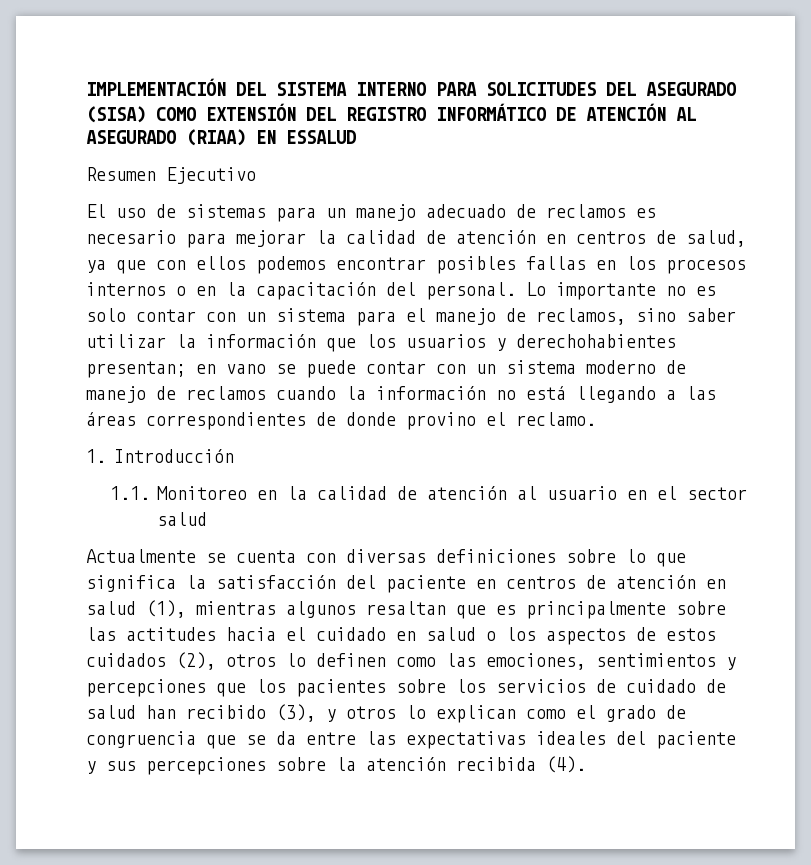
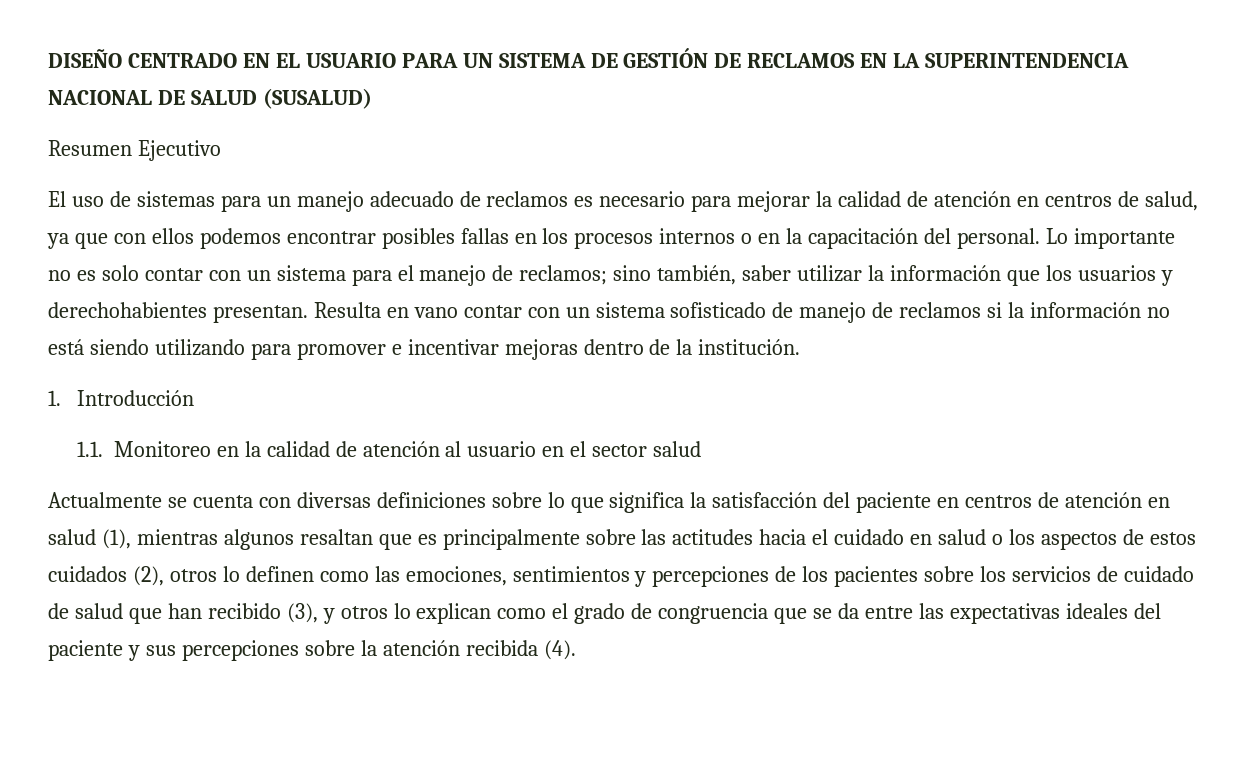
[86,78,736,96] [86,103,696,123] [86,129,356,146] IMPLEMENTACIÓN DEL SISTEMA INTERNO PARA SOLICITUDES DEL ASEGURADO (SISA) COMO EXTENSIÓN DEL REGISTRO INFORMÁTICO DE ATENCIÓN AL ASEGURADO (RIAA) EN ESSALUD -> [48,48,1130,68] [48,88,372,109] DISEÑO CENTRADO EN EL USUARIO PARA UN SISTEMA DE GESTIÓN DE RECLAMOS EN LA SUPERINTENDENCIA NACIONAL DE SALUD (SUSALUD)
[536,308,676,325] reclamos, sino -> [519,265,737,285] reclamos; sino también,
[86,360,656,378] presentan; en vano se puede contar con un sistema moderno -> [212,302,767,323] presentan. Resulta en vano contar con un sistema sofisticado
[276,386,336,400] cuando -> [987,302,1003,318] si
[576,386,716,403] [86,412,596,430] llegando a las áreas correspondientes de donde provino el reclamo. -> [89,339,801,360] siendo utilizando para promover e incentivar mejoras dentro de la institución.
[216,683,246,697] que -> [775,566,797,582] de
(136, 712) none -> [128,608,162,624] que

